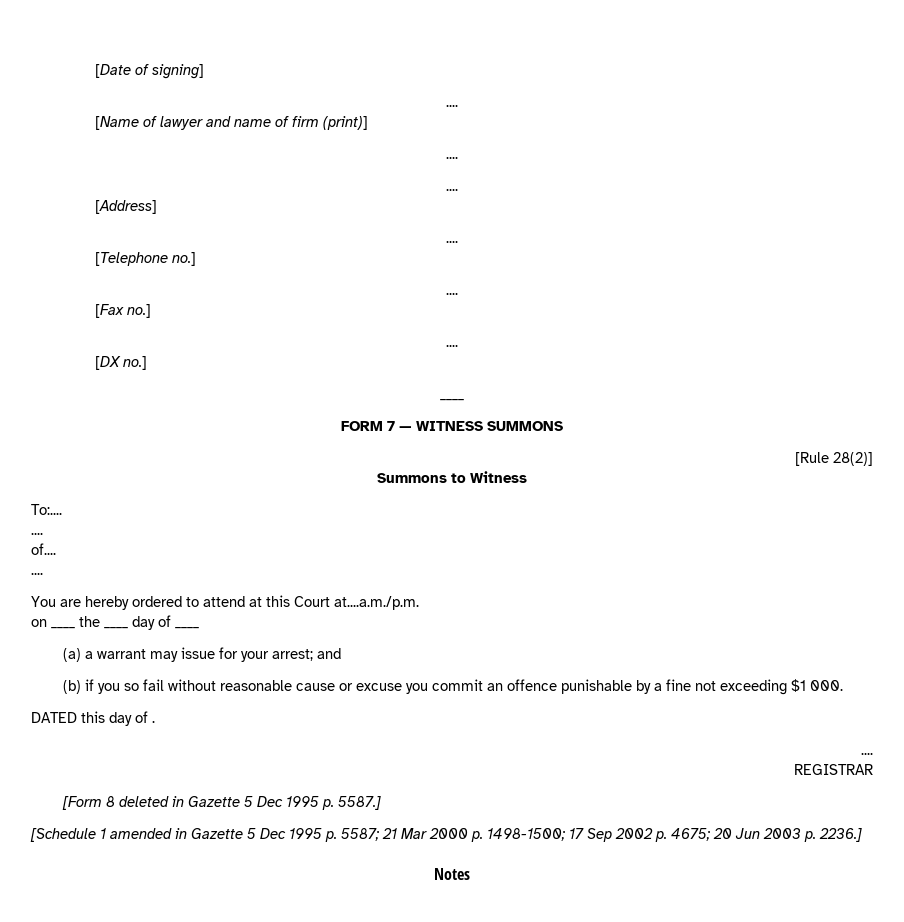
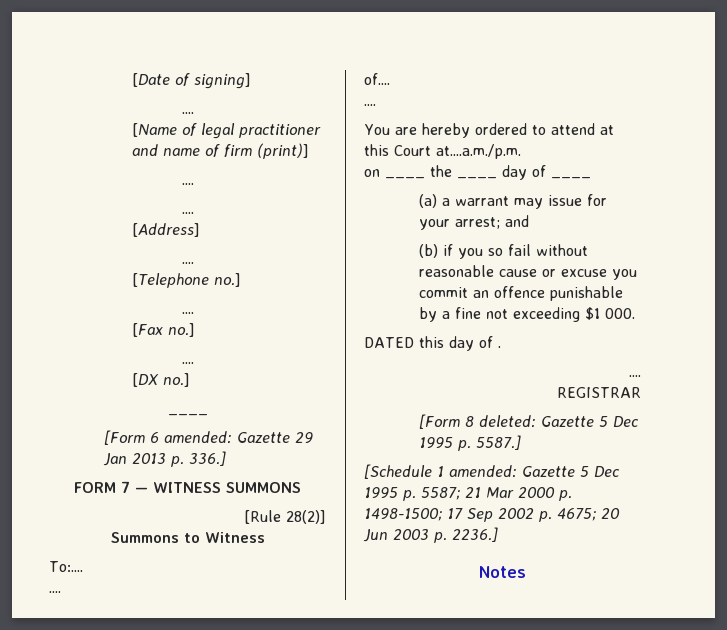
[160,116,204,130] lawyer -> [201,123,322,139] legal practitioner
(464, 400) none -> [103,430,313,445] [102,451,226,467] // [Form 6 amended: Gazette 29 Jan 2013 p. 336.]
[119,796,185,807] deleted in -> [478,415,536,428] deleted:
[110,828,187,839] amended in -> [449,465,517,478] amended:

